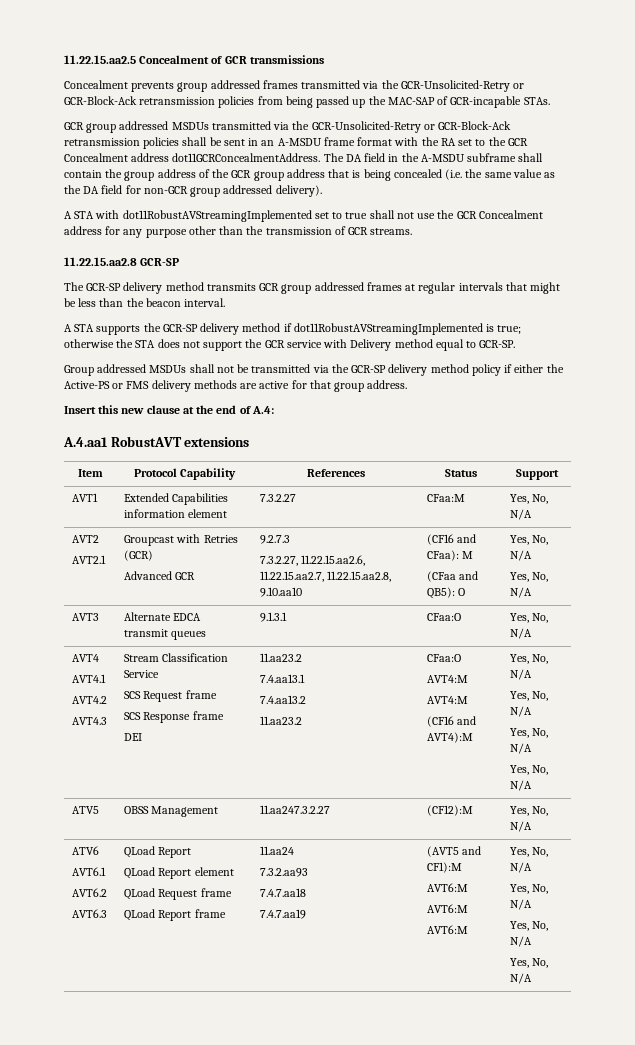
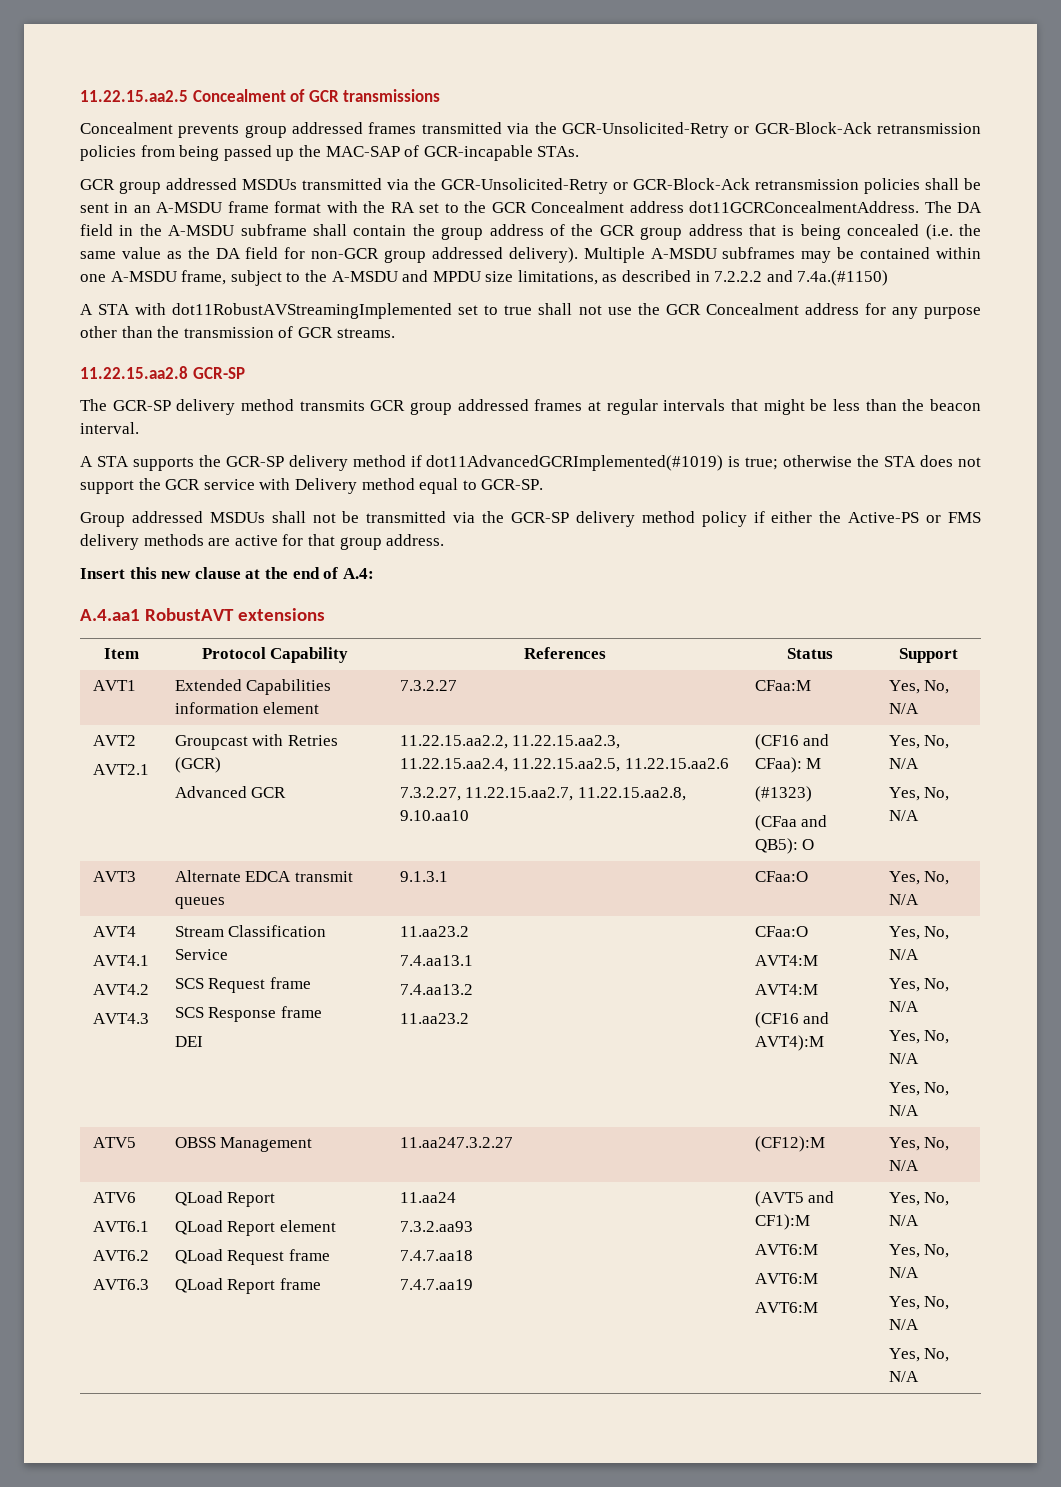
(322, 191) none -> [583,247,981,263] [80,270,889,286] Multiple A-MSDU subframes may be contained within one A-MSDU frame, subject to the A-MSDU and MPDU size limitations, as described in 7.2.2.2 and 7.4a.(#1150)
[293,323,483,335] dot11RobustAVStreamingImplemented -> [426,455,724,471] dot11AdvancedGCRImplemented(#1019)
[260,535,291,544] 9.2.7.3 -> [399,735,621,749] [399,758,729,772] 11.22.15.aa2.2, 11.22.15.aa2.3, 11.22.15.aa2.4, 11.22.15.aa2.5, 11.22.15.aa2.6
[301,555,366,566] 11.22.15.aa2.6, -> (461, 794) none
(474, 555) none -> [754,786,812,802] // (#1323)

